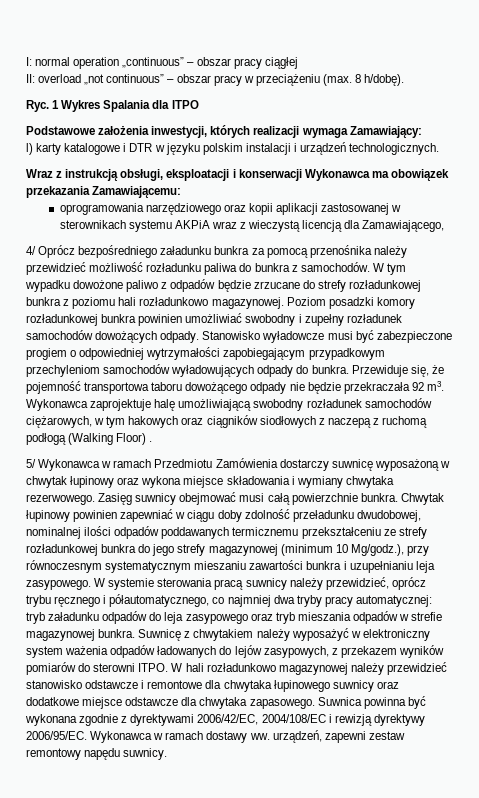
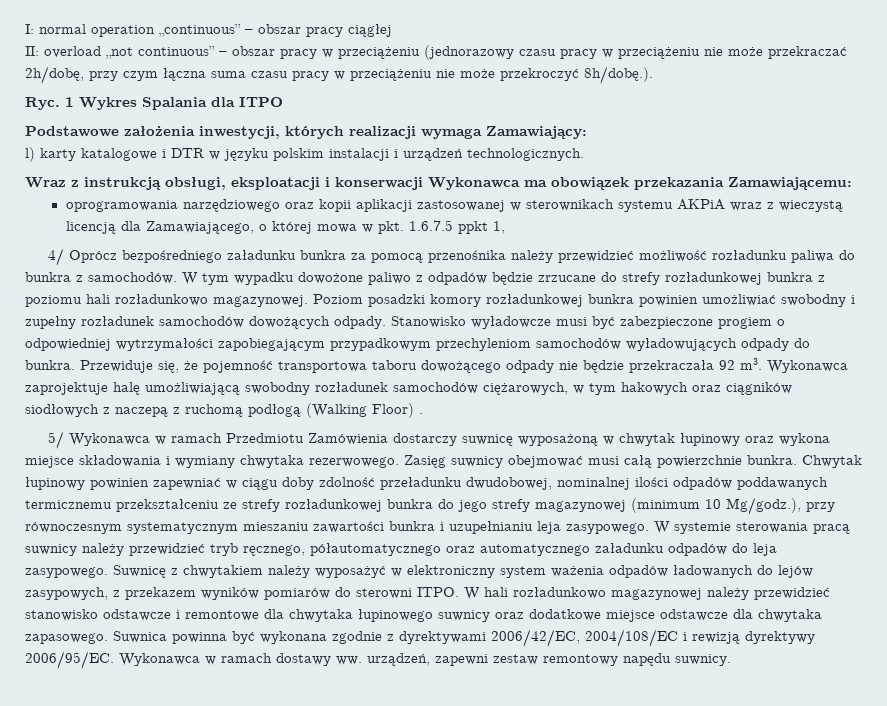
[322,74,405,86] (max. 8 h/dobę). -> [424,45,847,60] [25,66,653,84] (jednorazowy czasu pracy w przeciążeniu nie może przekraczać 2h/dobę, przy czym łączna suma czasu pracy w przeciążeniu nie może przekroczyć 8h/dobę.).
(445, 226) none -> [258,220,505,234] o której mowa w pkt. 1.6.7.5 ppkt 1,
[325,577,426,590] [26,594,432,607] [26,611,443,624] [26,629,136,641] przewidzieć, oprócz trybu ręcznego i półautomatycznego, co najmniej dwa tryby pracy automatycznej: tryb załadunku odpadów do leja zasypowego oraz tryb mieszania odpadów w strefie magazynowej bunkra. -> [129,543,777,556] [25,567,108,578] przewidzieć tryb ręcznego, półautomatycznego oraz automatycznego załadunku odpadów do leja zasypowego.

